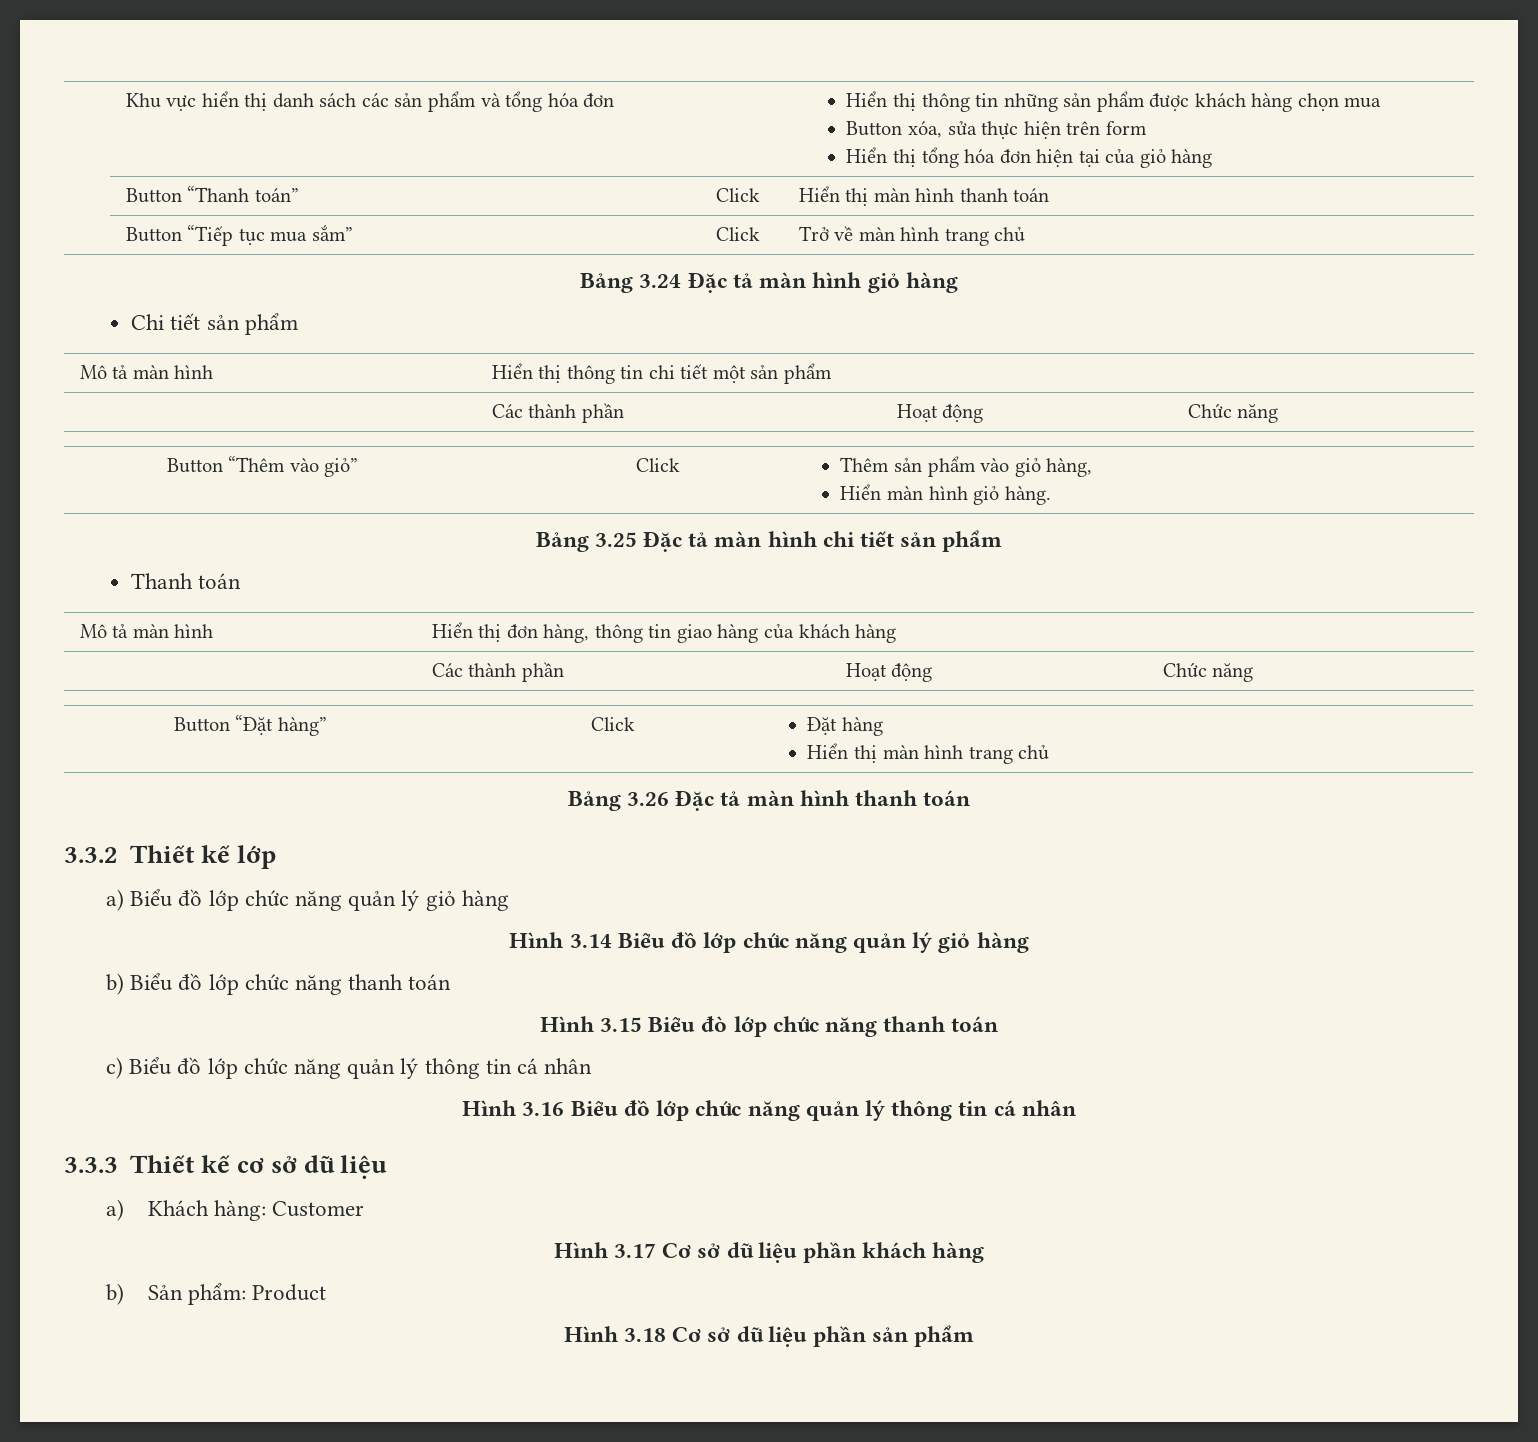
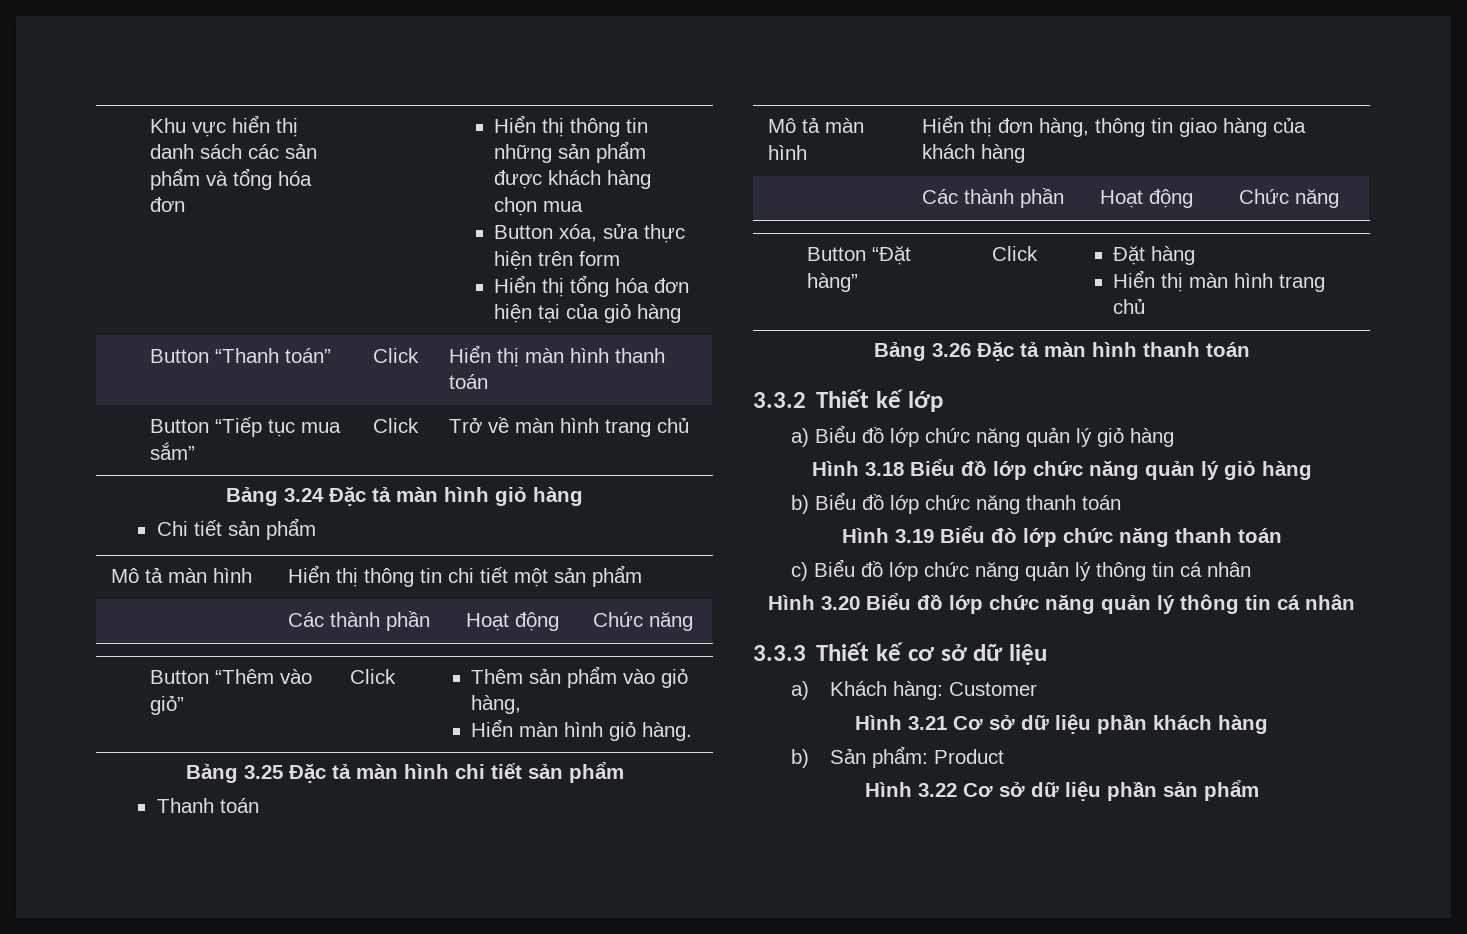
[569,934,612,948] 3.14 -> [864,462,904,476] 3.18
[599,1017,642,1032] 3.15 -> [894,529,934,543] 3.19
[522,1102,565,1116] 3.16 -> [821,596,860,610] 3.20
[613,1243,656,1258] 3.17 -> [908,716,947,730] 3.21
[623,1328,666,1342] 3.18 -> [917,783,957,797] 3.22

